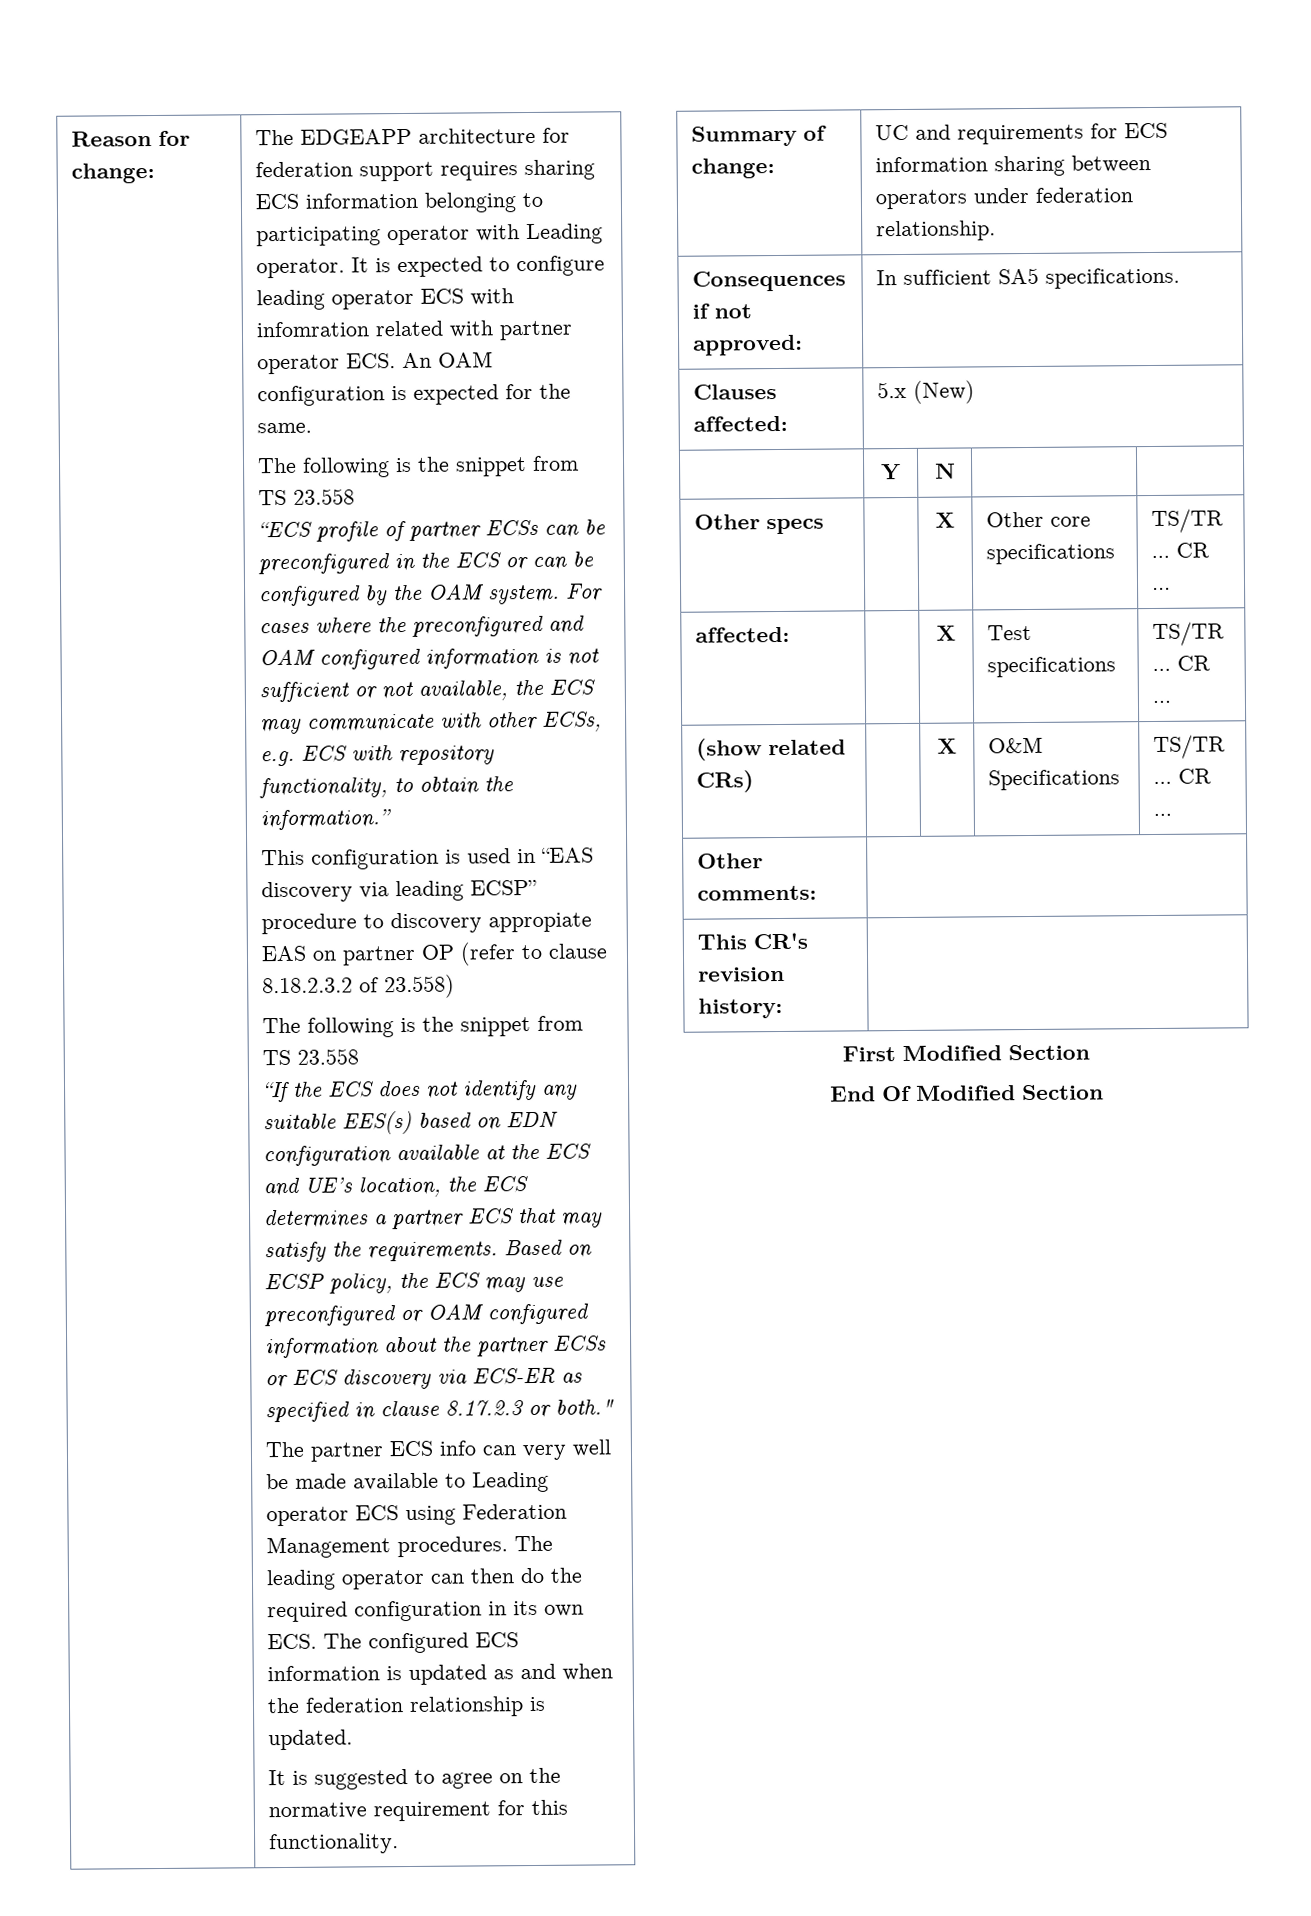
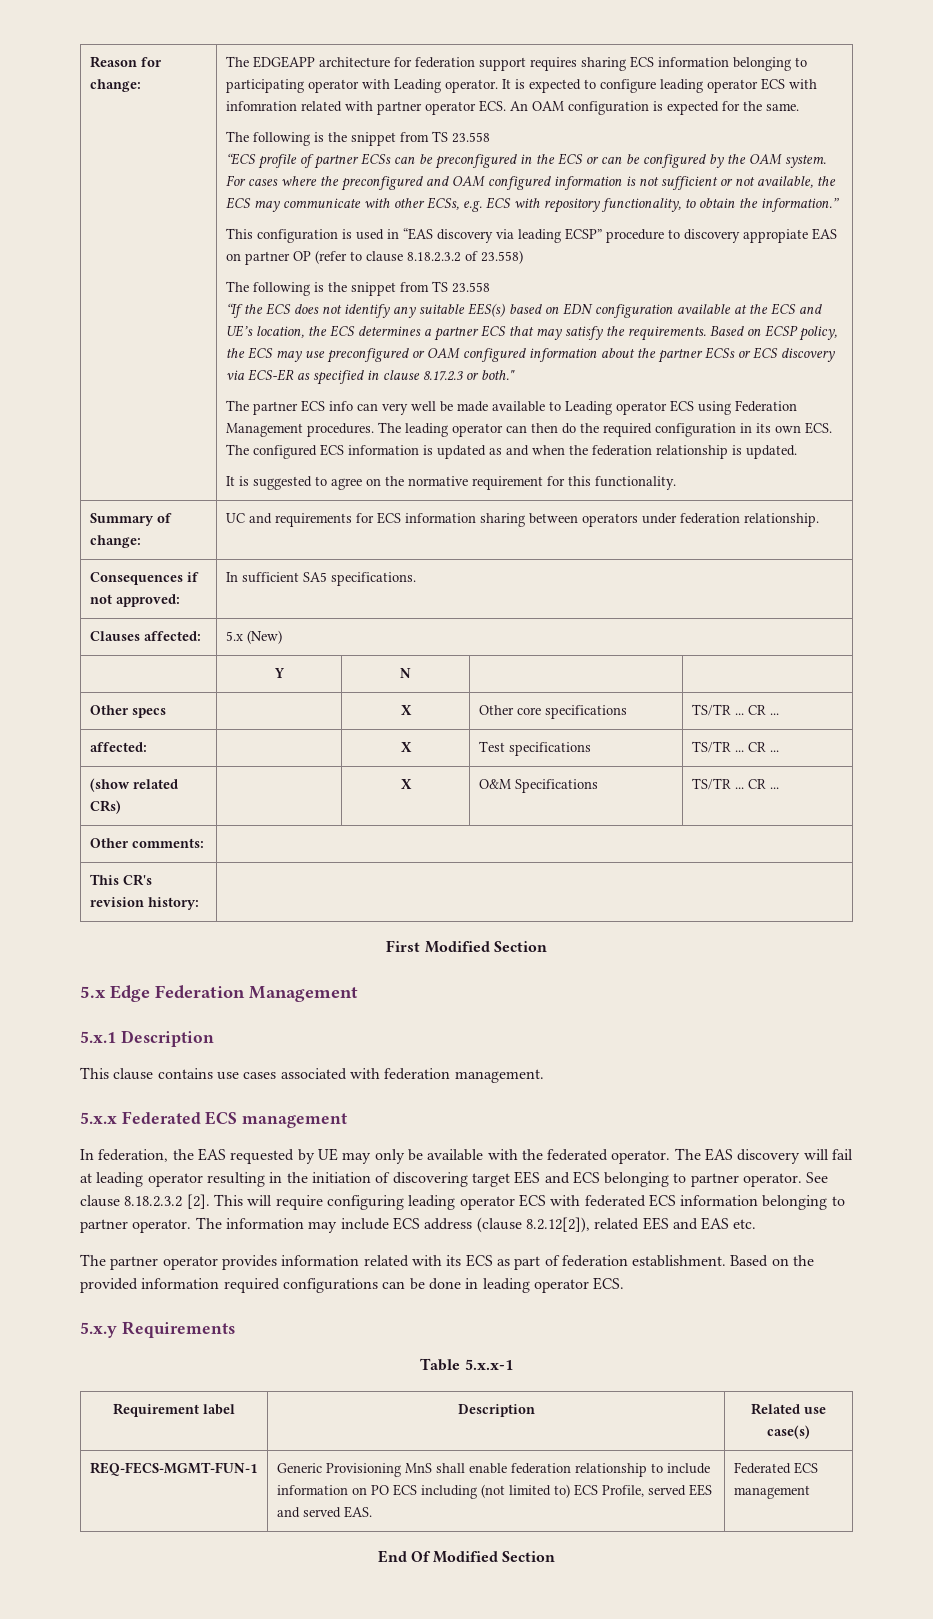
(1090, 1052) none -> [80,985,358,1002] [80,1030,214,1047] [80,1067,544,1083] [80,1111,348,1128] [80,1148,854,1164] [80,1171,829,1187] [80,1194,845,1210] [80,1217,757,1233] [80,1254,815,1270] [80,1277,625,1293] [80,1321,235,1338] [420,1358,513,1371] [113,1403,235,1417] [457,1404,535,1417] [751,1403,826,1415] [767,1425,810,1439] [89,1462,257,1476] [276,1463,710,1477] [276,1484,712,1499] [276,1506,372,1518] [733,1462,818,1474] [733,1485,810,1499] // 5.x Edge Federation Management // 5.x.1 Description // This clause contains use cases associated with federation management. // 5.x.x Federated ECS management // In federation, the EAS requested by UE may only be available with the federated operator. The EAS discovery will fail at leading operator resulting in the initiation of discovering target EES and ECS belonging to partner operator. See clause 8.18.2.3.2 [2]. This will require configuring leading operator ECS with federated ECS information belonging to partner operator. The information may include ECS address (clause 8.2.12[2]), related EES and EAS etc. // The partner operator provides information related with its ECS as part of federation establishment. Based on the provided information required configurations can be done in leading operator ECS. // 5.x.y Requirements // Table 5.x.x-1 // Requirement label | Description | Related use case(s) // REQ-FECS-MGMT-FUN-1 | Generic Provisioning MnS shall enable federation relationship to include information on PO ECS including (not limited to) ECS Profile, served EES and served EAS. | Federated ECS management

